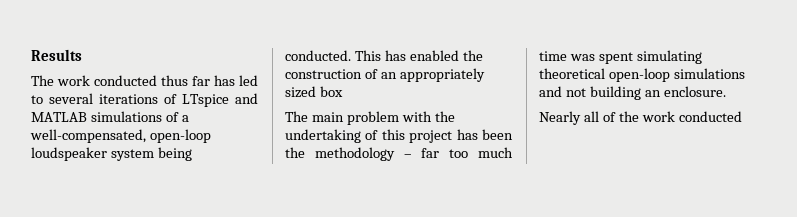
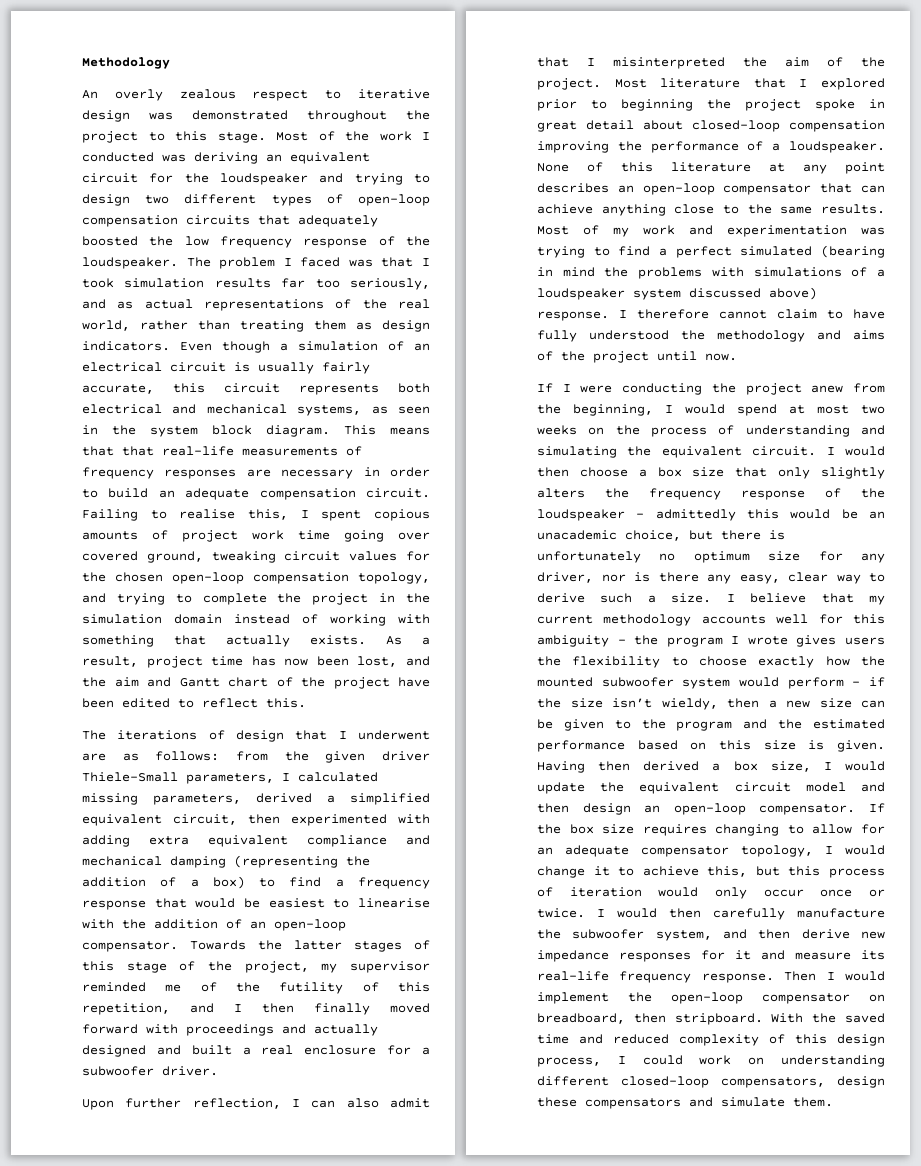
[31,49,82,61] [31,75,258,86] [31,93,258,107] [31,111,189,122] [30,129,211,143] [31,147,192,161] [285,50,483,61] [285,68,485,82] [285,86,343,98] [285,111,455,125] [285,129,513,143] [285,147,513,161] [539,50,702,64] [539,68,745,82] [539,86,726,100] [539,111,742,125] Results // The work conducted thus far has led to several iterations of LTspice and MATLAB simulations of a well-compensated, open-loop loudspeaker system being conducted. This has enabled the construction of an appropriately sized box // The main problem with the undertaking of this project has been the methodology – far too much time was spent simulating theoretical open-loop simulations and not building an enclosure. // Nearly all of the work conducted -> [82,57,170,69] [82,89,431,101] [82,110,430,122] [82,131,430,143] [82,152,370,164] [82,173,430,185] [82,194,430,206] [82,215,378,227] [82,236,430,248] [82,257,430,269] [82,278,430,290] [82,299,430,311] [82,320,430,332] [82,341,430,353] [82,362,370,374] [82,383,430,395] [82,404,430,416] [82,425,430,437] [82,446,362,456] [82,467,430,479] [82,488,430,500] [82,509,430,521] [82,530,430,542] [82,551,430,563] [82,572,430,584] [82,593,430,605] [82,614,430,626] [82,635,430,647] [82,656,430,668] [82,677,430,689] [82,698,306,708] [82,730,430,742] [82,751,430,763] [82,772,378,784] [82,793,430,805] [82,814,430,826] [82,835,430,847] [82,855,370,868] [82,876,430,889] [82,898,430,910] [82,919,346,931] [82,940,430,952] [82,961,430,973] [82,982,430,994] [82,1003,430,1015] [82,1024,378,1036] [82,1045,430,1057] [82,1066,218,1076] [82,1098,430,1110] [537,57,885,69] [537,78,885,90] [537,99,885,111] [537,120,885,132] [537,141,885,153] [537,162,885,174] [537,183,885,195] [537,204,885,216] [537,225,885,237] [537,245,885,258] [537,267,885,279] [537,287,817,300] [537,309,885,321] [537,330,885,342] [537,351,737,363] [537,383,885,395] [537,404,885,416] [537,425,885,437] [537,446,885,458] [537,467,885,479] [537,488,885,500] [537,509,885,521] [537,530,785,541] [537,551,885,563] [537,572,885,584] [537,593,885,605] [537,614,885,626] [537,635,885,647] [537,656,885,668] [537,677,885,689] [537,698,885,710] [537,719,885,731] [537,740,885,752] [537,761,885,773] [537,782,885,794] [537,803,885,815] [537,824,885,836] [537,845,885,857] [537,866,885,878] [537,887,885,899] [537,908,885,920] [537,929,885,941] [537,950,885,962] [537,971,885,983] [537,992,885,1004] [537,1013,885,1025] [537,1034,885,1046] [537,1055,885,1067] [537,1076,885,1088] [537,1097,833,1109] Methodology // An overly zealous respect to iterative design was demonstrated throughout the project to this stage. Most of the work I conducted was deriving an equivalent circuit for the loudspeaker and trying to design two different types of open-loop compensation circuits that adequately boosted the low frequency response of the loudspeaker. The problem I faced was that I took simulation results far too seriously, and as actual representations of the real world, rather than treating them as design indicators. Even though a simulation of an electrical circuit is usually fairly accurate, this circuit represents both electrical and mechanical systems, as seen in the system block diagram. This means that that real-life measurements of frequency responses are necessary in order to build an adequate compensation circuit. Failing to realise this, I spent copious amounts of project work time going over covered ground, tweaking circuit values for the chosen open-loop compensation topology, and trying to complete the project in the simulation domain instead of working with something that actually exists. As a result, project time has now been lost, and the aim and Gantt chart of the project have been edited to reflect this. // The iterations of design that I underwent are as follows: from the given driver Thiele-Small parameters, I calculated missing parameters, derived a simplified equivalent circuit, then experimented with adding extra equivalent compliance and mechanical damping (representing the addition of a box) to find a frequency response that would be easiest to linearise with the addition of an open-loop compensator. Towards the latter stages of this stage of the project, my supervisor reminded me of the futility of this repetition, and I then finally moved forward with proceedings and actually designed and built a real enclosure for a subwoofer driver. // Upon further reflection, I can also admit that I misinterpreted the aim of the project. Most literature that I explored prior to beginning the project spoke in great detail about closed-loop compensation improving the performance of a loudspeaker. None of this literature at any point describes an open-loop compensator that can achieve anything close to the same results. Most of my work and experimentation was trying to find a perfect simulated (bearing in mind the problems with simulations of a loudspeaker system discussed above) response. I therefore cannot claim to have fully understood the methodology and aims of the project until now. // If I were conducting the project anew from the beginning, I would spend at most two weeks on the process of understanding and simulating the equivalent circuit. I would then choose a box size that only slightly alters the frequency response of the loudspeaker – admittedly this would be an unacademic choice, but there is unfortunately no optimum size for any driver, nor is there any easy, clear way to derive such a size. I believe that my current methodology accounts well for this ambiguity – the program I wrote gives users the flexibility to choose exactly how the mounted subwoofer system would perform – if the size isn’t wieldy, then a new size can be given to the program and the estimated performance based on this size is given. Having then derived a box size, I would update the equivalent circuit model and then design an open-loop compensator. If the box size requires changing to allow for an adequate compensator topology, I would change it to achieve this, but this process of iteration would only occur once or twice. I would then carefully manufacture the subwoofer system, and then derive new impedance responses for it and measure its real-life frequency response. Then I would implement the open-loop compensator on breadboard, then stripboard. With the saved time and reduced complexity of this design process, I could work on understanding different closed-loop compensators, design these compensators and simulate them.

